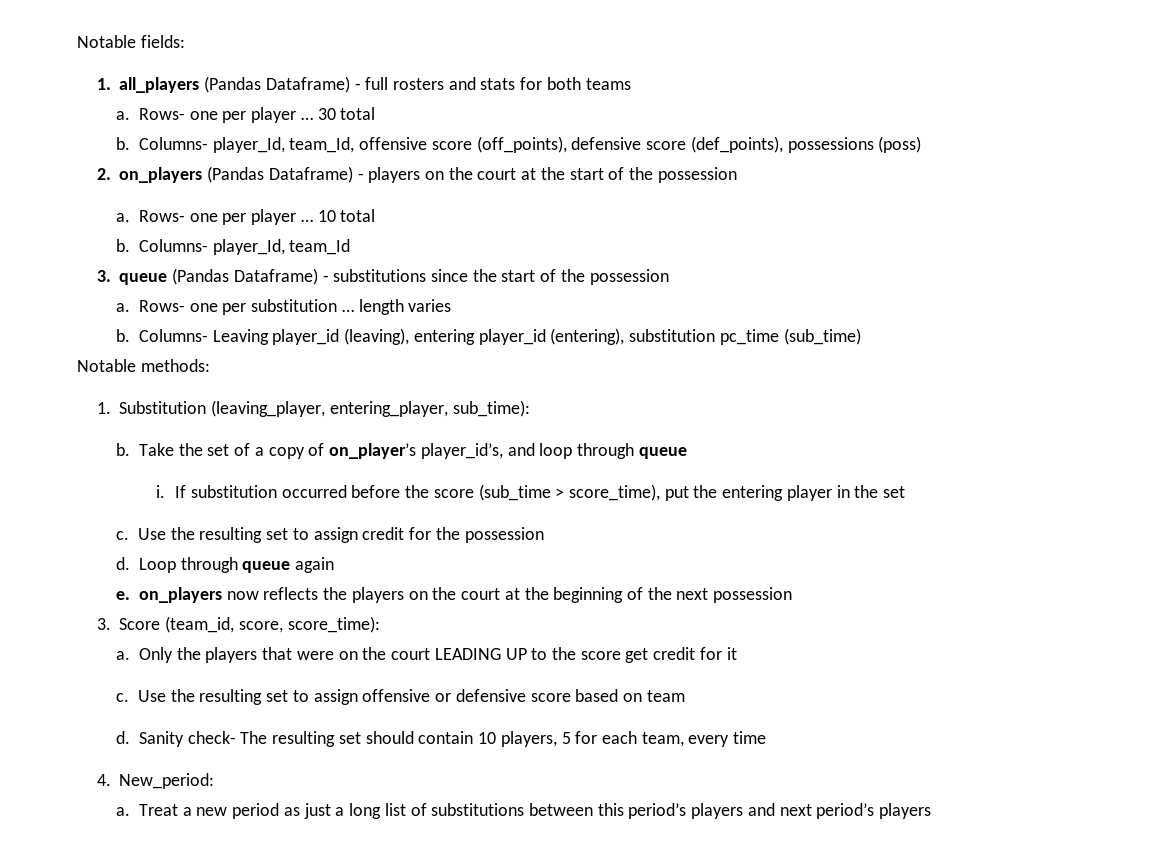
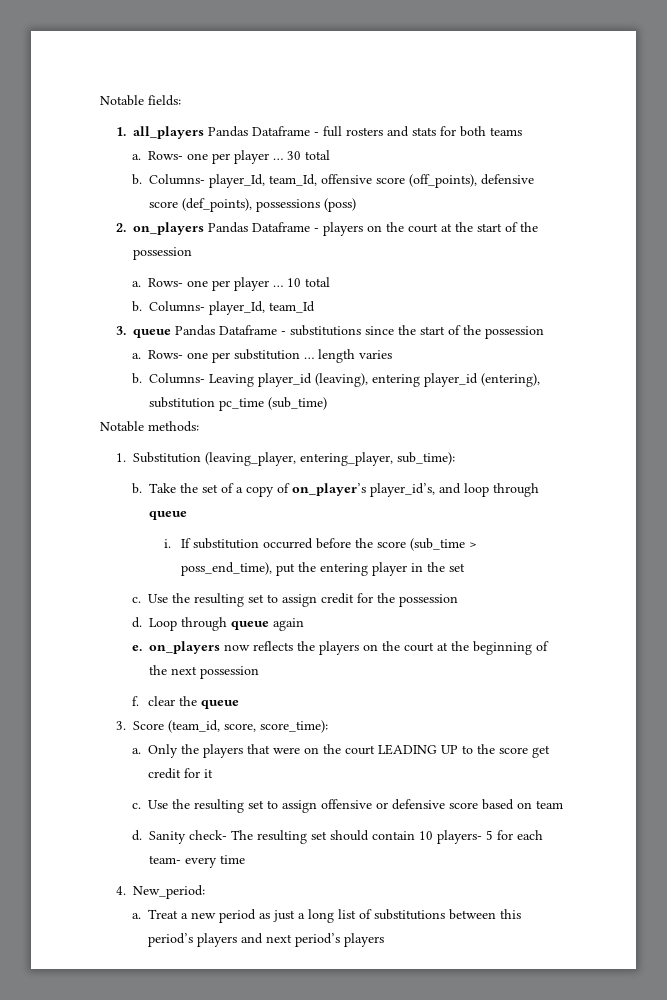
[204,76,350,93] (Pandas Dataframe) -> [208,126,311,137] Pandas Dataframe
[207,166,353,183] (Pandas Dataframe) -> [208,222,311,233] Pandas Dataframe
[172,268,318,285] (Pandas Dataframe) -> [175,325,278,336] Pandas Dataframe
[568,484,660,501] score_time), -> [180,562,272,576] poss_end_time),
(793, 595) none -> [132,696,240,709] // f. clear the queue
[500,731,557,747] players, -> [437,830,483,844] players-
[641,732,684,747] team, -> [149,855,182,864] team-

